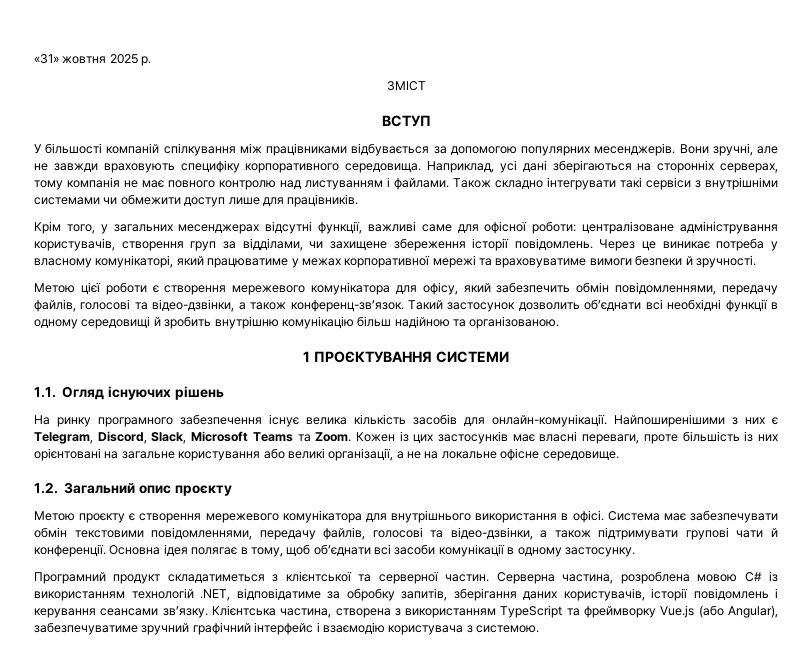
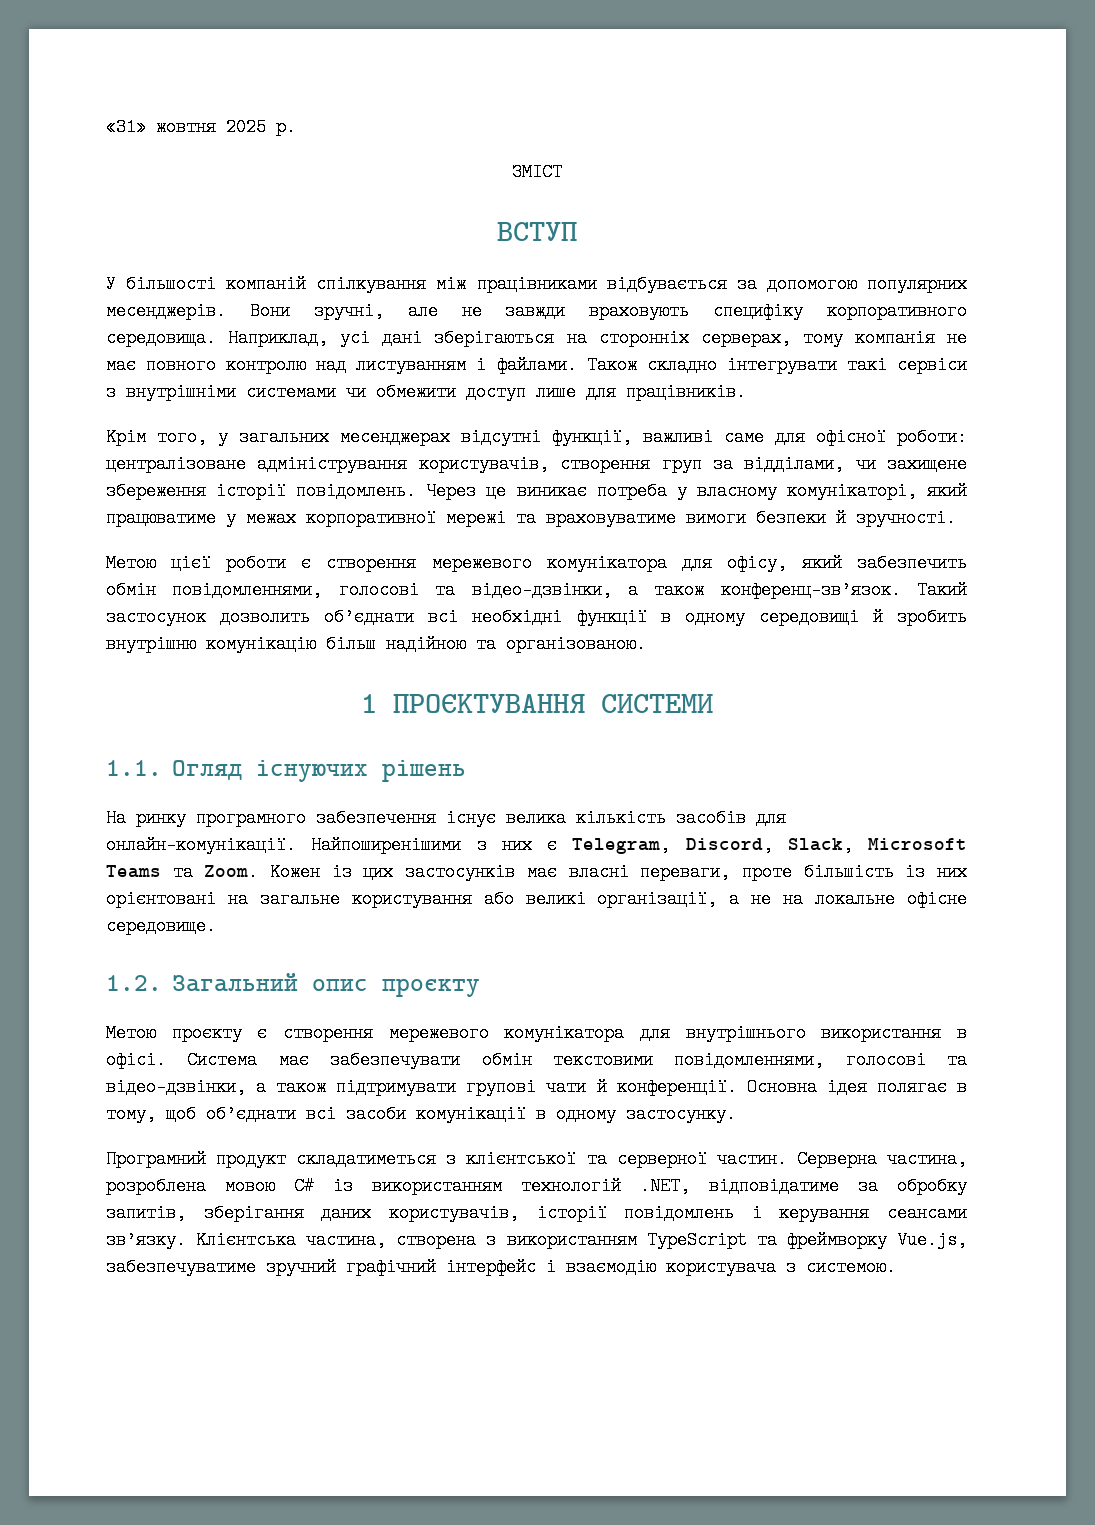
[722,285,778,295] [34,299,76,312] передачу файлів, -> (323, 590) none
[259,527,366,540] передачу файлів, -> (825, 1060) none
[660,605,778,618] Vue.js (або Angular), -> [896,1231,967,1249] Vue.js,

